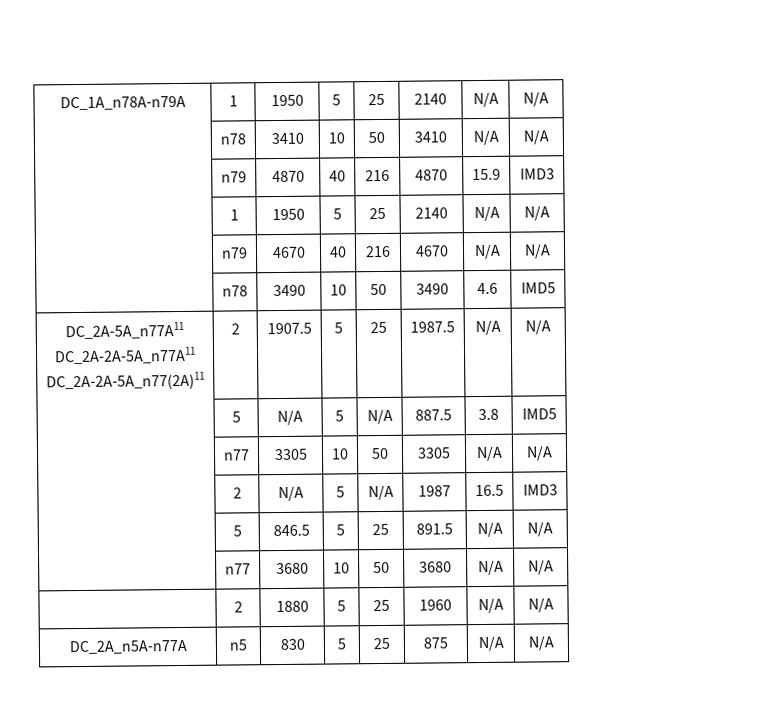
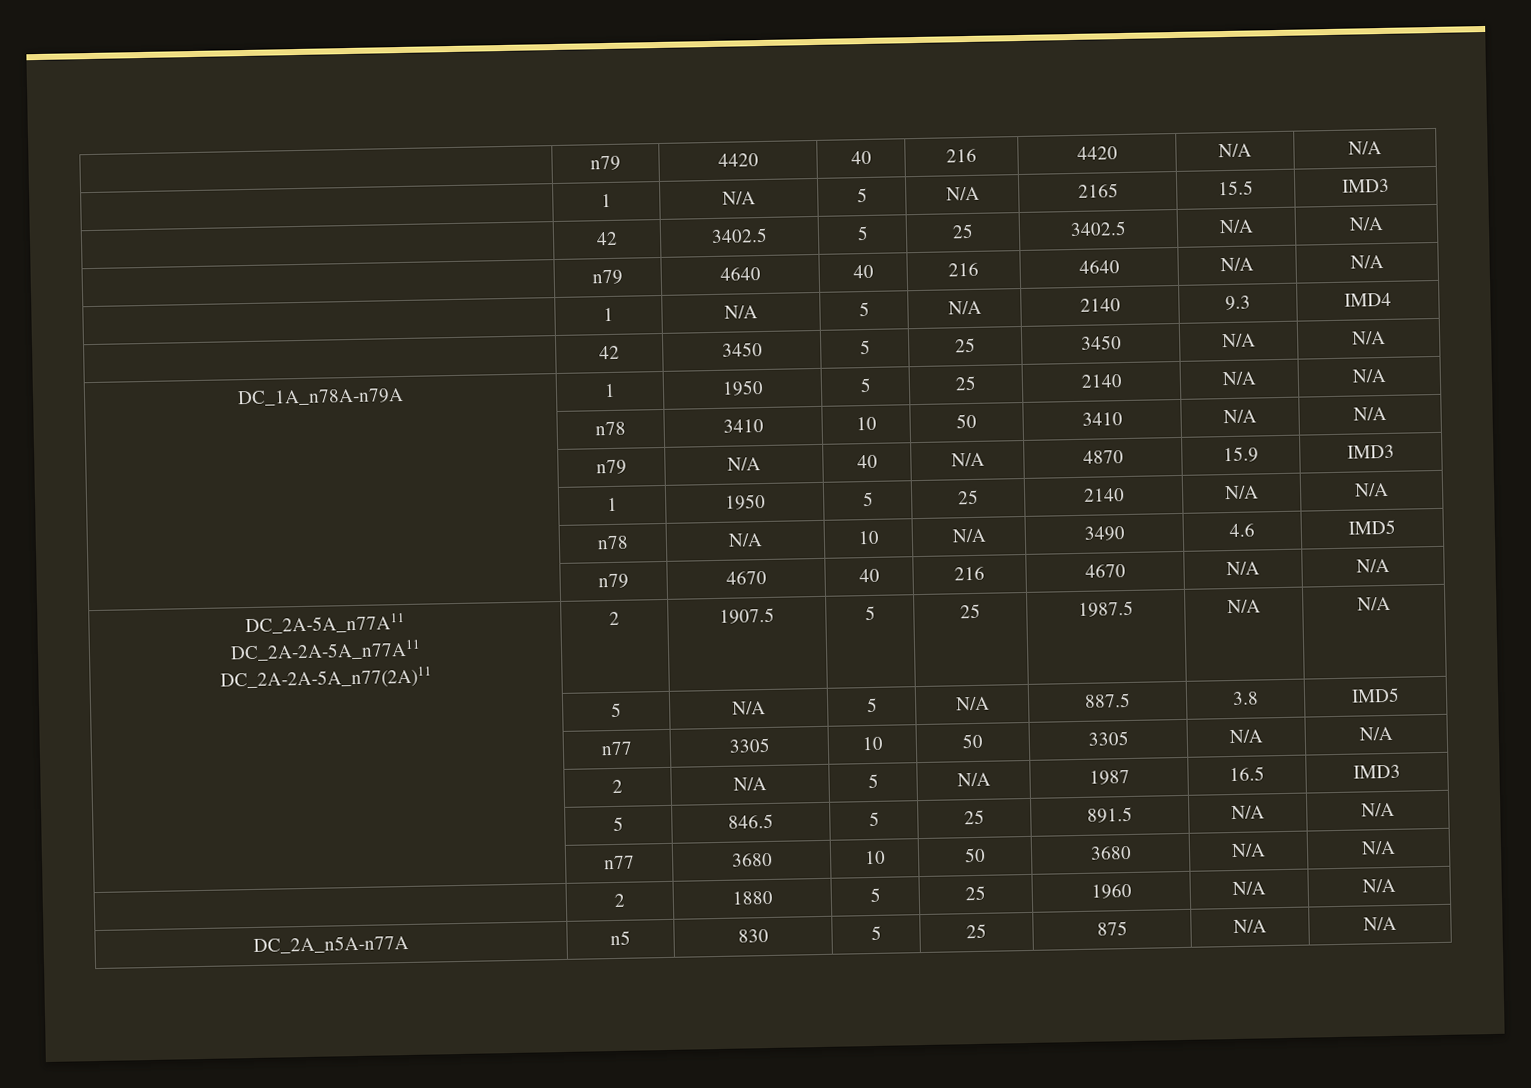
(59, 103) none -> [590,155,621,171] [717,153,759,167] [850,150,872,165] [946,148,977,163] [1076,146,1118,160] [1218,143,1252,158] [1348,140,1382,155] [601,193,612,208] [722,191,756,205] [856,187,868,203] [945,186,980,201] [1077,183,1119,198] [1218,180,1254,196] [1342,178,1390,193] [596,231,618,246] [711,227,768,243] [856,225,869,241] [952,223,974,239] [1070,220,1127,237] [1219,219,1254,234] [1349,216,1384,231] [592,269,623,285] [719,267,761,281] [852,264,874,279] [948,262,979,277] [1078,260,1120,274] [1220,257,1254,272] [1350,254,1384,269] [603,307,614,322] [724,305,758,319] [858,301,870,317] [947,300,982,315] [1079,298,1121,312] [1225,295,1251,311] [1344,292,1392,307] [599,345,620,360] [721,342,763,357] [859,339,871,355] [955,337,976,353] [1080,335,1122,350] [1222,333,1256,348] [1351,330,1386,345] | n79 | 4420 | 40 | 216 | 4420 | N/A | N/A // | 1 | N/A | 5 | N/A | 2165 | 15.5 | IMD3 // | 42 | 3402.5 | 5 | 25 | 3402.5 | N/A | N/A // | n79 | 4640 | 40 | 216 | 4640 | N/A | N/A // | 1 | N/A | 5 | N/A | 2140 | 9.3 | IMD4 // | 42 | 3450 | 5 | 25 | 3450 | N/A | N/A //
[271,170,305,183] [329,170,346,182] [365,169,390,182] 4870 | 40 | 216 -> [727,457,761,471] [856,454,878,469] [950,452,985,467] N/A | 40 | N/A
(550, 213) none -> [597,535,629,550] [728,533,763,547] [857,530,880,545] [951,528,986,543] [1083,526,1125,541] [1229,523,1255,538] [1348,519,1396,535] // | n78 | N/A | 10 | N/A | 3490 | 4.6 | IMD5
[222,285,248,297] [272,284,306,297] [330,284,347,296] [370,283,387,296] [416,283,449,295] [477,282,498,295] [520,282,556,294] // | n78 | 3490 | 10 | 50 | 3490 | 4.6 | IMD5 -> (1390, 565) none

